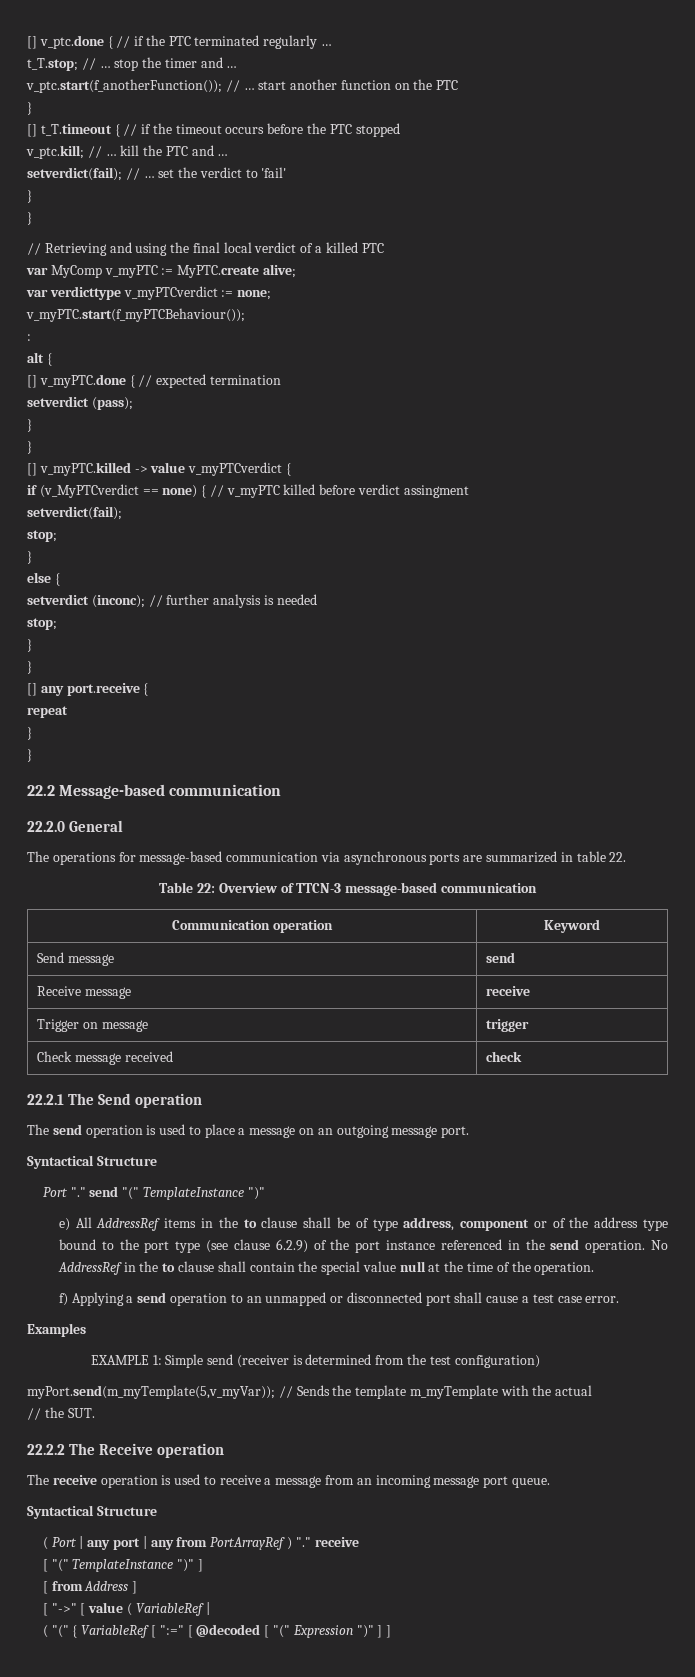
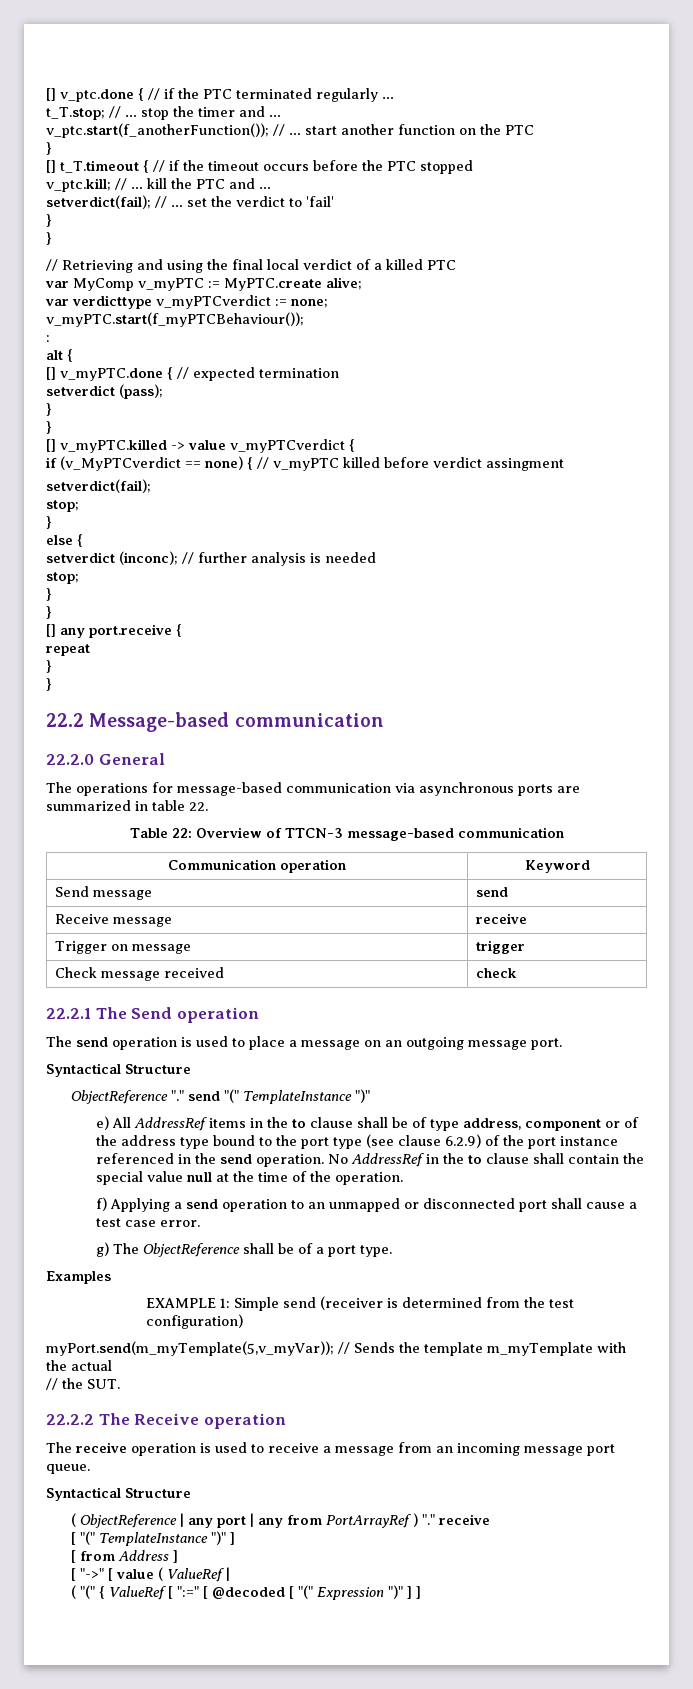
[42,1187,68,1197] Port -> [71,1090,169,1104] ObjectReference
(620, 1299) none -> [96,1242,393,1257] // g) The ObjectReference shall be of a port type.
[51,1537,77,1547] Port -> [80,1514,178,1528] ObjectReference
[135,1603,204,1616] VariableRef -> [167,1568,225,1582] ValueRef
[81,1625,150,1638] VariableRef -> [109,1586,167,1600] ValueRef

